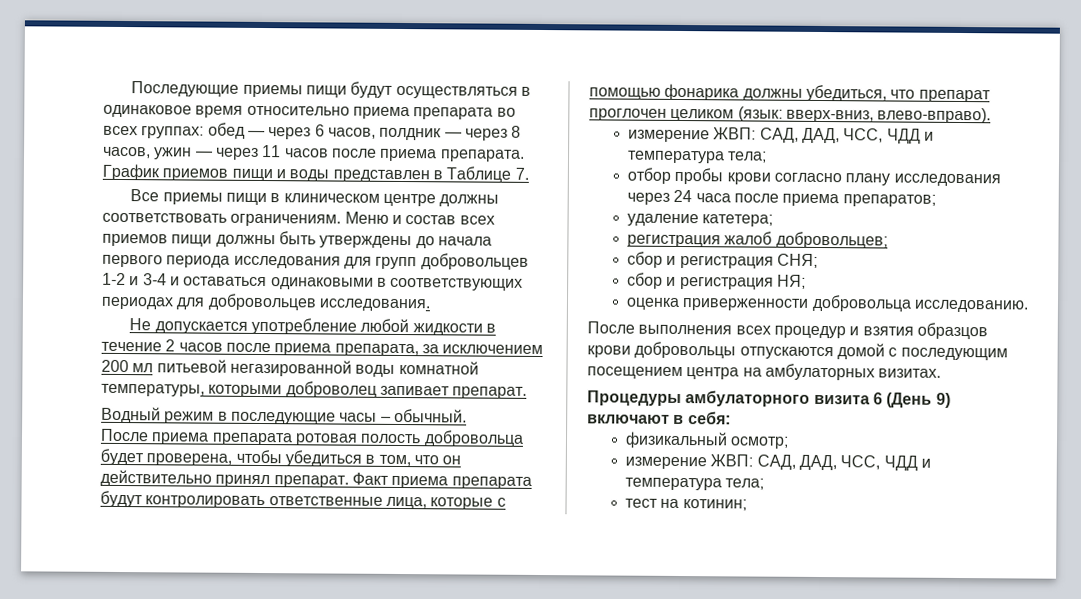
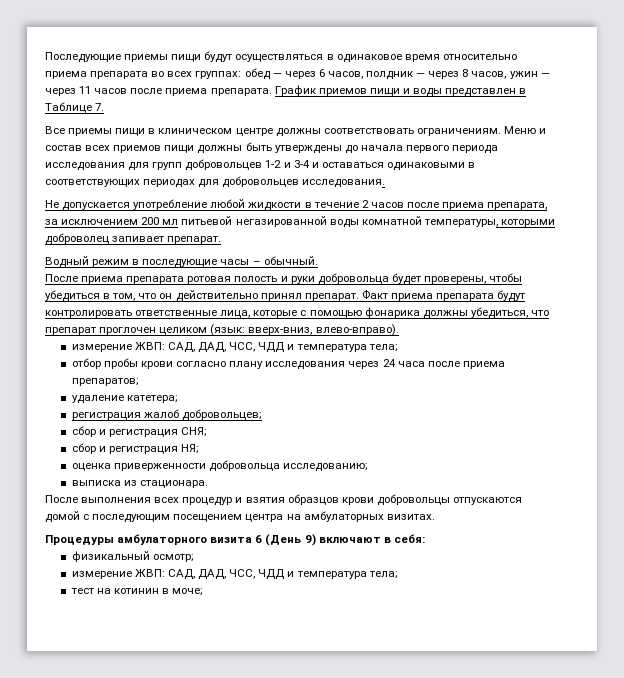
(422, 438) none -> [280,276,315,284] и руки
[146,453,233,466] проверена, -> [423,276,486,284] проверены,
[913,299,1029,313] исследованию. -> [283,463,369,472] [71,480,209,488] исследованию; // выписка из стационара.
[682,499,747,511] котинин; -> [114,588,204,596] котинин в моче;

